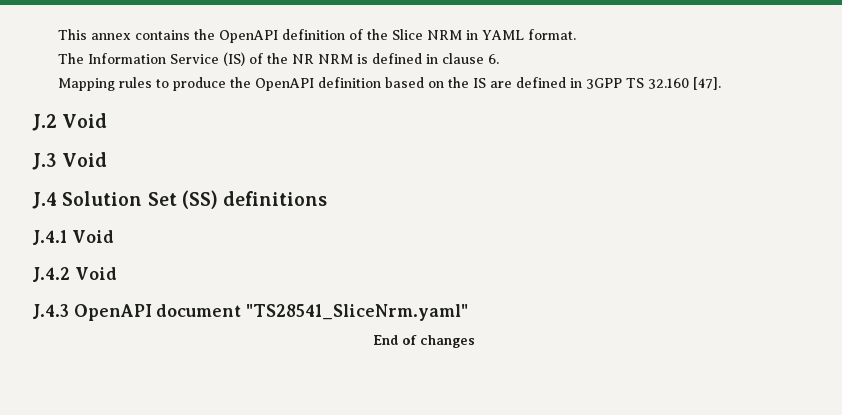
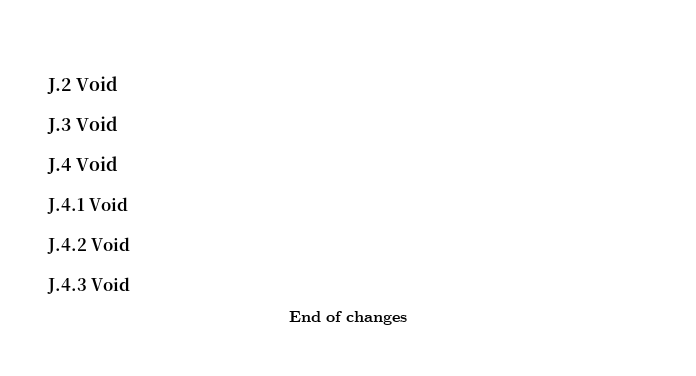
[57,29,576,43] [57,52,499,66] [57,77,721,91] This annex contains the OpenAPI definition of the Slice NRM in YAML format. // The Information Service (IS) of the NR NRM is defined in clause 6. // Mapping rules to produce the OpenAPI definition based on the IS are defined in 3GPP TS 32.160 [47]. // -> (47, 86) none
[62,190,328,209] Solution Set (SS) definitions -> [75,156,118,171] Void
[73,304,469,321] OpenAPI document "TS28541_SliceNrm.yaml" -> [91,277,131,291] Void

